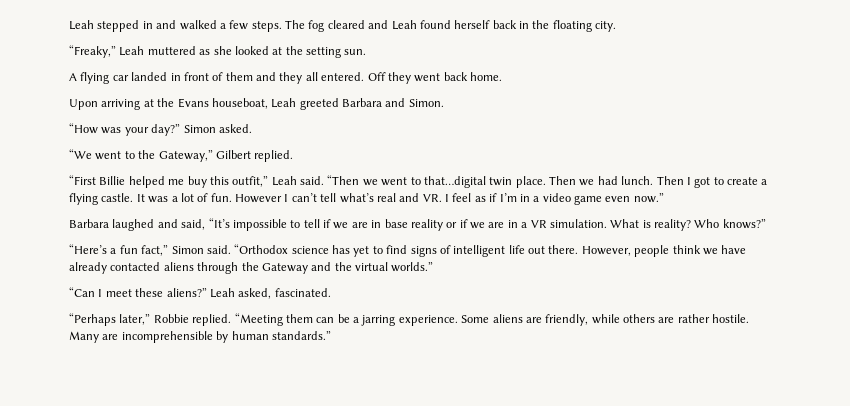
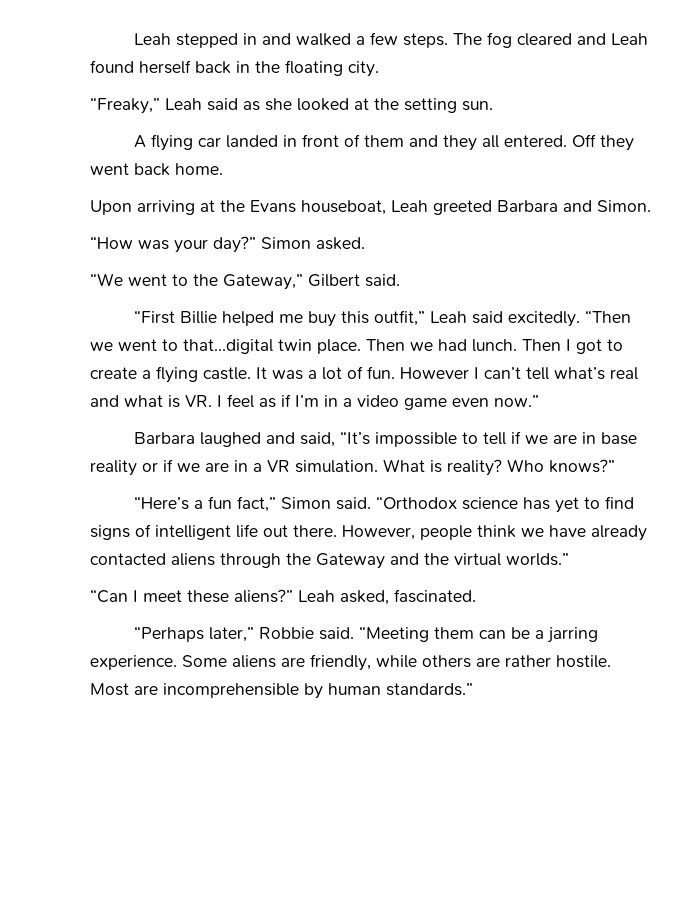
[147,46,196,55] muttered -> [207,98,238,111] said
[254,150,294,162] replied. -> [365,274,400,287] said.
[300,176,324,185] said. -> [472,311,581,327] said excitedly.
(420, 197) none -> [124,395,180,408] what is
[192,314,232,326] replied. -> [319,627,355,640] said.
[69,331,99,343] Many -> [90,683,129,696] Most

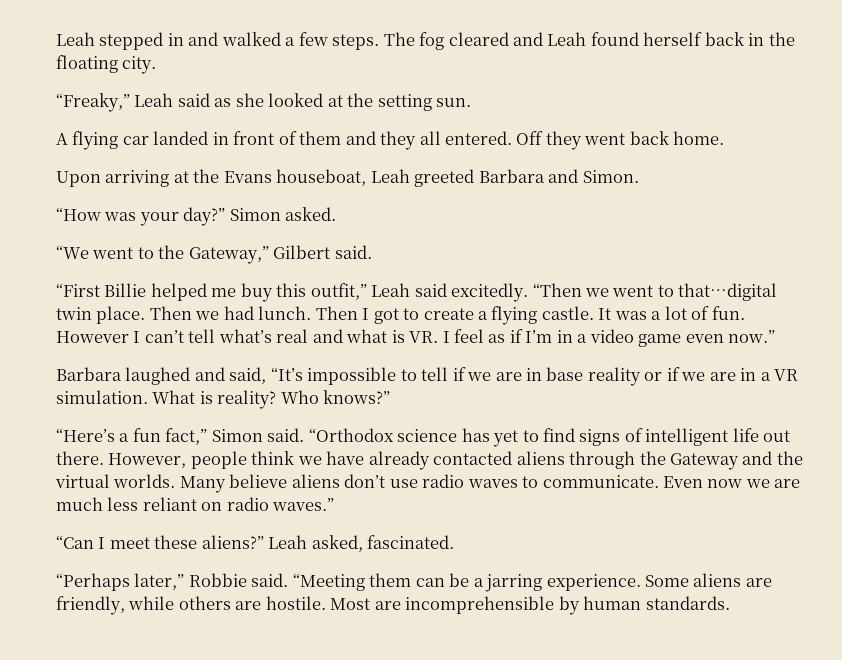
[506,553,569,566] worlds.” -> [113,474,801,493] [56,497,335,511] worlds. Many believe aliens don’t use radio waves to communicate. Even now we are much less reliant on radio waves.”
[505,655,551,667] rather -> (262, 605) none
[386,683,473,696] standards.” -> [645,596,730,610] standards.

